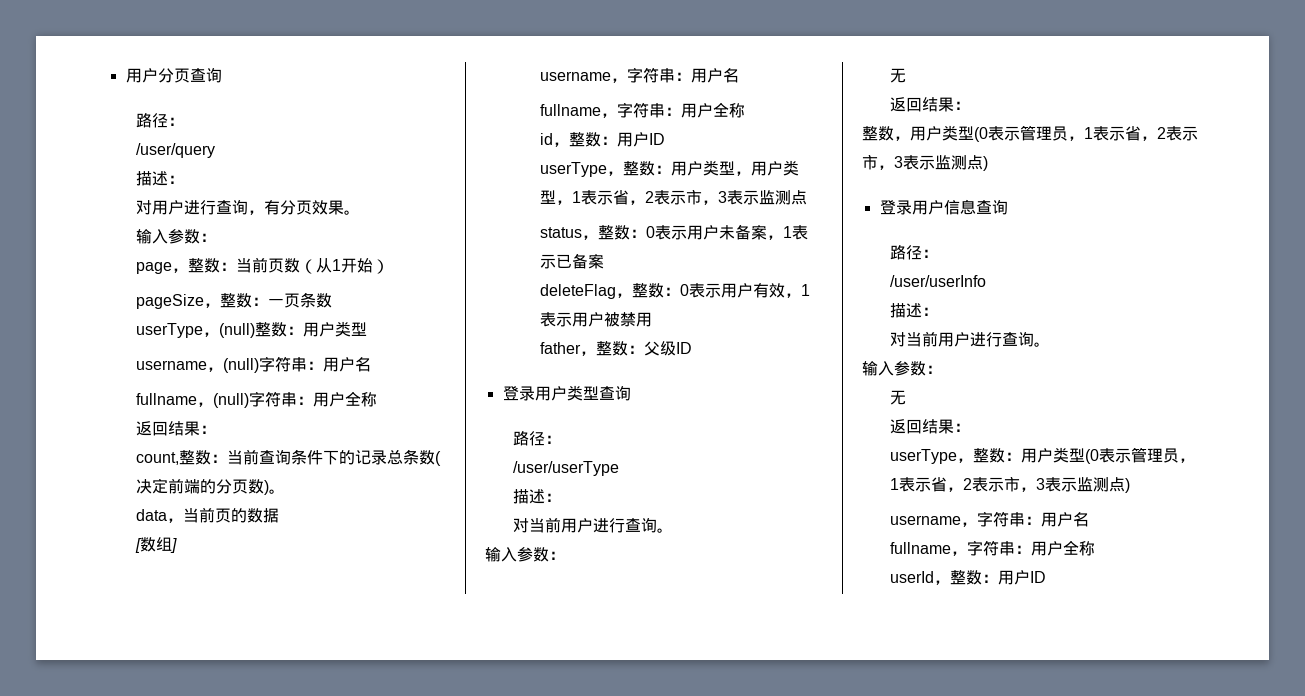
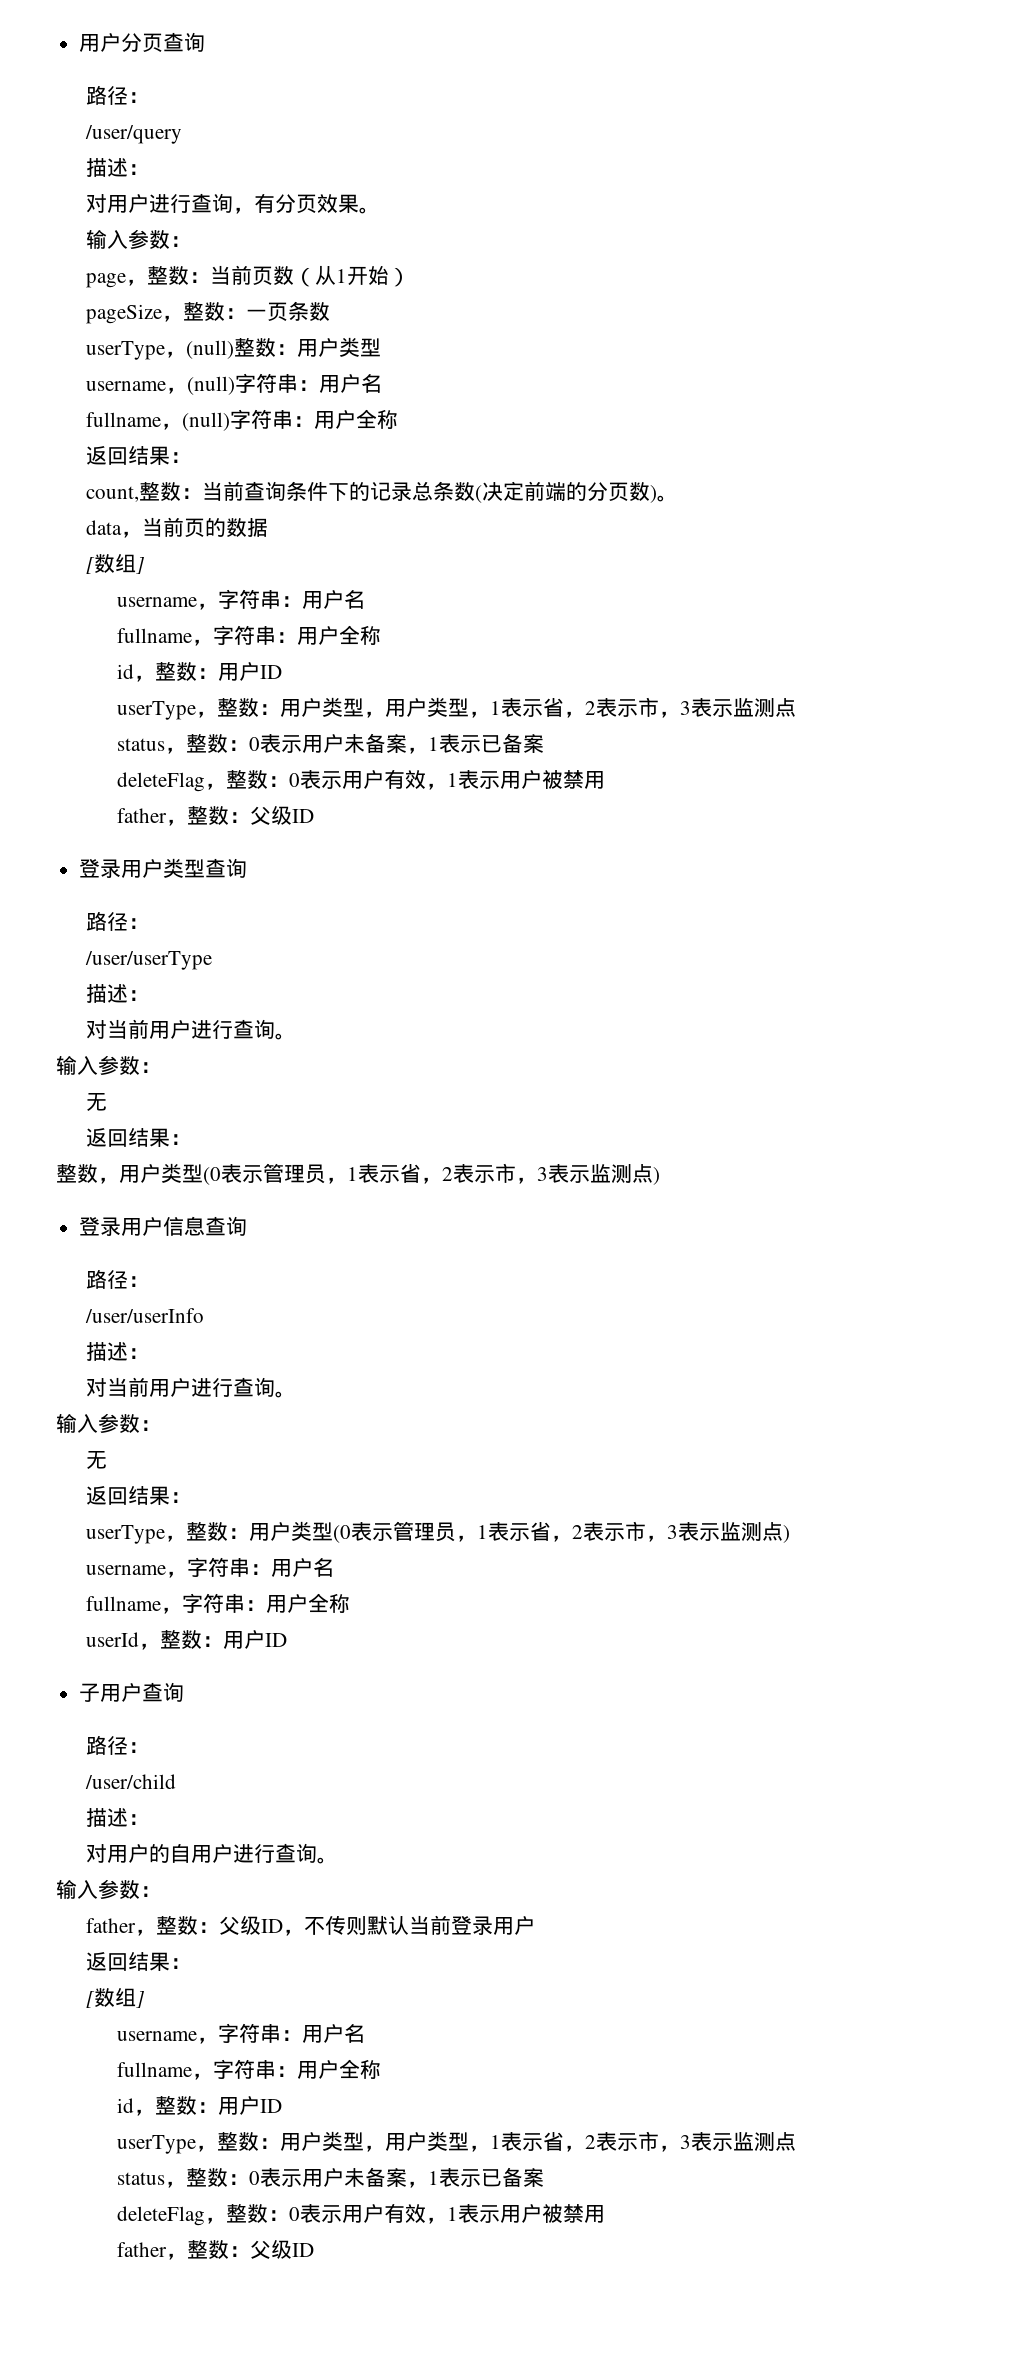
(1046, 577) none -> [79,1682,185,1702] [86,1735,150,1755] [85,1774,177,1789] [86,1808,150,1827] [86,1843,339,1864] [56,1879,161,1899] [86,1915,536,1936] [86,1952,192,1971] [86,1988,146,2008] [116,2023,365,2044] [116,2059,381,2080] [116,2095,282,2116] [116,2131,796,2154] [116,2167,544,2188] [116,2203,605,2226] [116,2239,314,2260] // 子用户查询 // 路径： // /user/child // 描述： // 对用户的自用户进行查询。 // 输入参数： // father，整数：父级ID，不传则默认当前登录用户 // 返回结果： // [数组] // username，字符串：用户名 // fullname，字符串：用户全称 // id，整数：用户ID // userType，整数：用户类型，用户类型，1表示省，2表示市，3表示监测点 // status，整数：0表示用户未备案，1表示已备案 // deleteFlag，整数：0表示用户有效，1表示用户被禁用 // father，整数：父级ID

